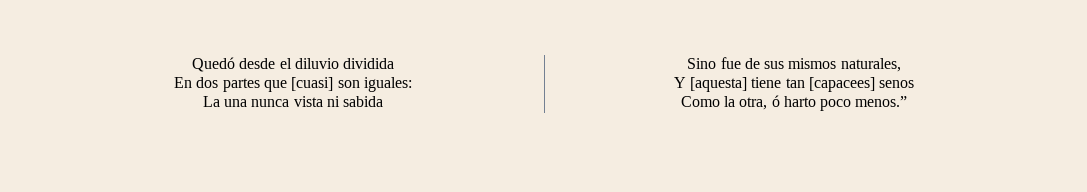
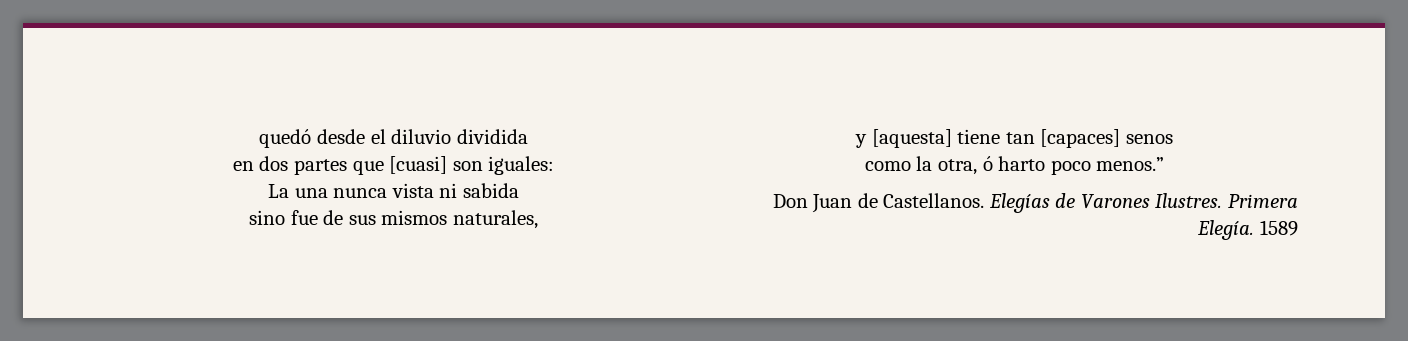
[191,57,235,72] Quedó -> [259,129,312,148] quedó
[174,77,193,88] En -> [232,161,254,171] en
[687,58,717,69] Sino -> [249,210,286,225] sino
[673,77,686,88] Y -> [855,134,868,148] y
[808,77,875,92] [capacees] -> [1040,129,1121,148] [capaces]
[680,96,720,107] Como -> [864,161,911,171] como
(908, 101) none -> [772,193,1298,213] [1197,220,1298,240] // Don Juan de Castellanos. Elegías de Varones Ilustres. Primera Elegía. 1589

